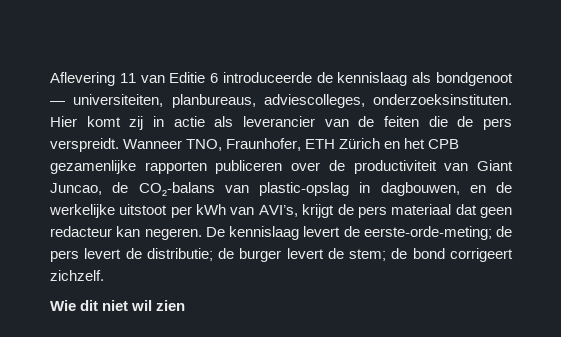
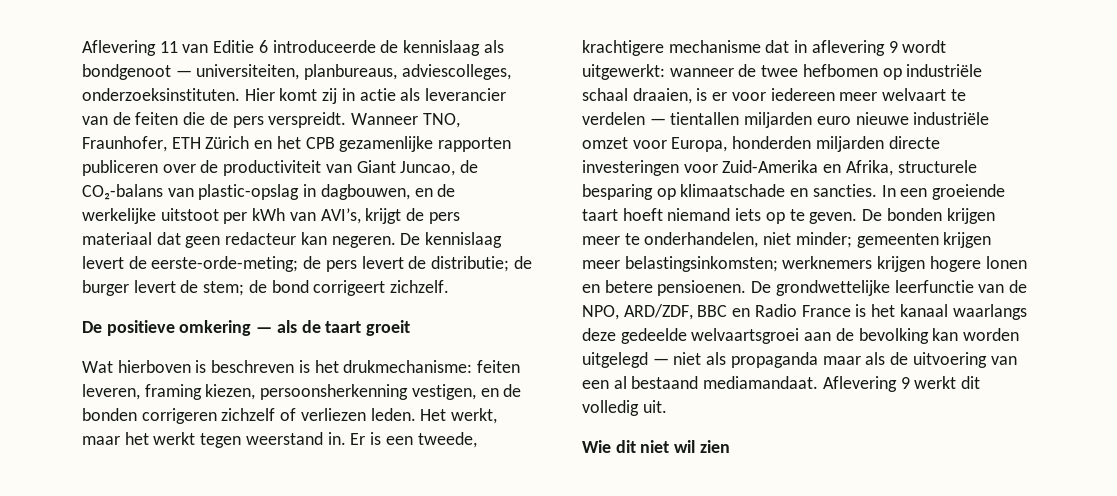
(104, 275) none -> [82,320,411,336] [82,360,521,373] [82,384,522,400] [82,408,498,424] [82,432,477,448] [582,40,947,56] [582,64,983,80] [582,88,966,104] [582,112,990,128] [582,136,940,152] [582,160,977,176] [582,184,1006,200] [582,208,995,224] [582,232,992,248] [582,256,1027,272] [582,280,1028,296] [582,304,1027,320] [582,328,1020,344] [582,352,1017,368] [582,376,981,392] [582,400,667,416] // De positieve omkering — als de taart groeit // Wat hierboven is beschreven is het drukmechanisme: feiten leveren, framing kiezen, persoonsherkenning vestigen, en de bonden corrigeren zichzelf of verliezen leden. Het werkt, maar het werkt tegen weerstand in. Er is een tweede, krachtigere mechanisme dat in aflevering 9 wordt uitgewerkt: wanneer de twee hefbomen op industriële schaal draaien, is er voor iedereen meer welvaart te verdelen — tientallen miljarden euro nieuwe industriële omzet voor Europa, honderden miljarden directe investeringen voor Zuid-Amerika en Afrika, structurele besparing op klimaatschade en sancties. In een groeiende taart hoeft niemand iets op te geven. De bonden krijgen meer te onderhandelen, niet minder; gemeenten krijgen meer belastingsinkomsten; werknemers krijgen hogere lonen en betere pensioenen. De grondwettelijke leerfunctie van de NPO, ARD/ZDF, BBC en Radio France is het kanaal waarlangs deze gedeelde welvaartsgroei aan de bevolking kan worden uitgelegd — niet als propaganda maar als de uitvoering van een al bestaand mediamandaat. Aflevering 9 werkt dit volledig uit.

